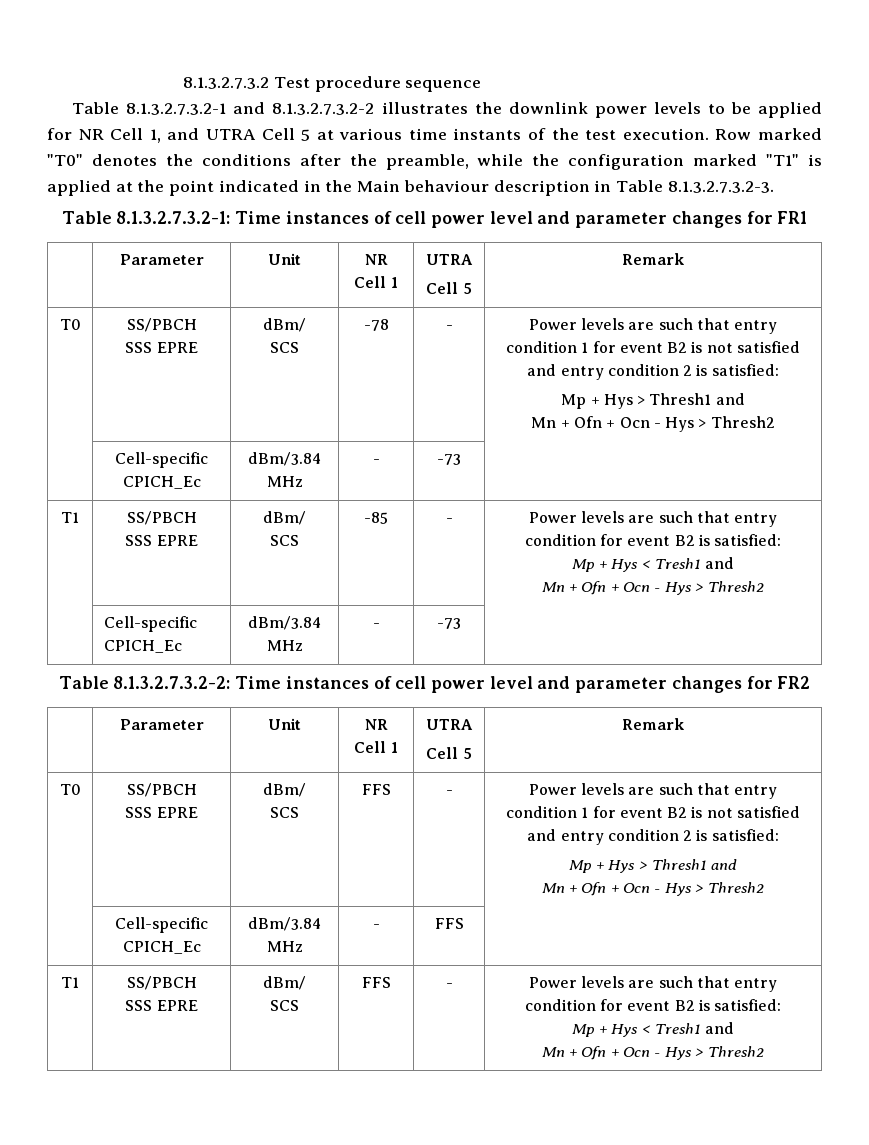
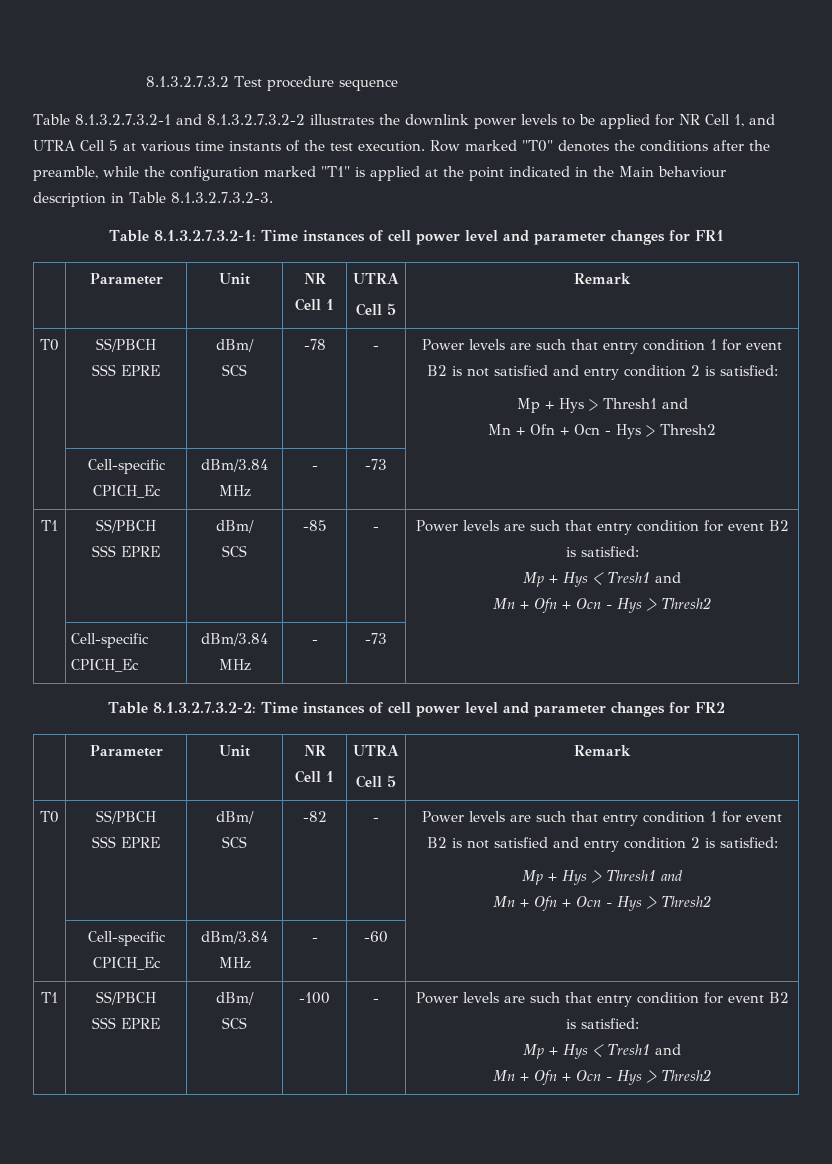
[361,784,391,795] FFS -> [302,811,327,822] -82
[434,918,464,929] [61,977,79,988] [126,976,197,990] [125,1000,198,1011] [263,976,306,990] [270,1000,299,1011] [361,977,391,988] FFS | // T1 | SS/PBCH // SSS EPRE | dBm/ // SCS | FFS -> [364,931,388,943] [41,992,58,1003] [96,991,156,1005] [92,1017,160,1029] [215,992,254,1005] [221,1017,247,1029] [299,992,330,1004] -60 | // T1 | SS/PBCH // SSS EPRE | dBm/ // SCS | -100

